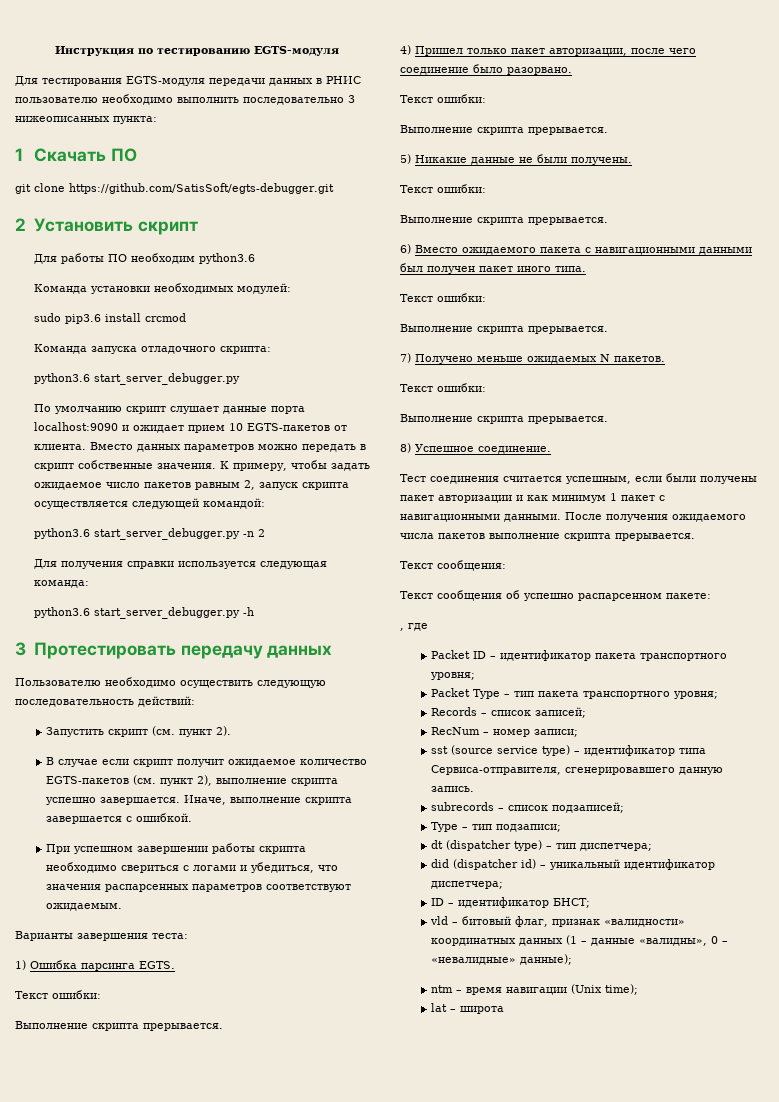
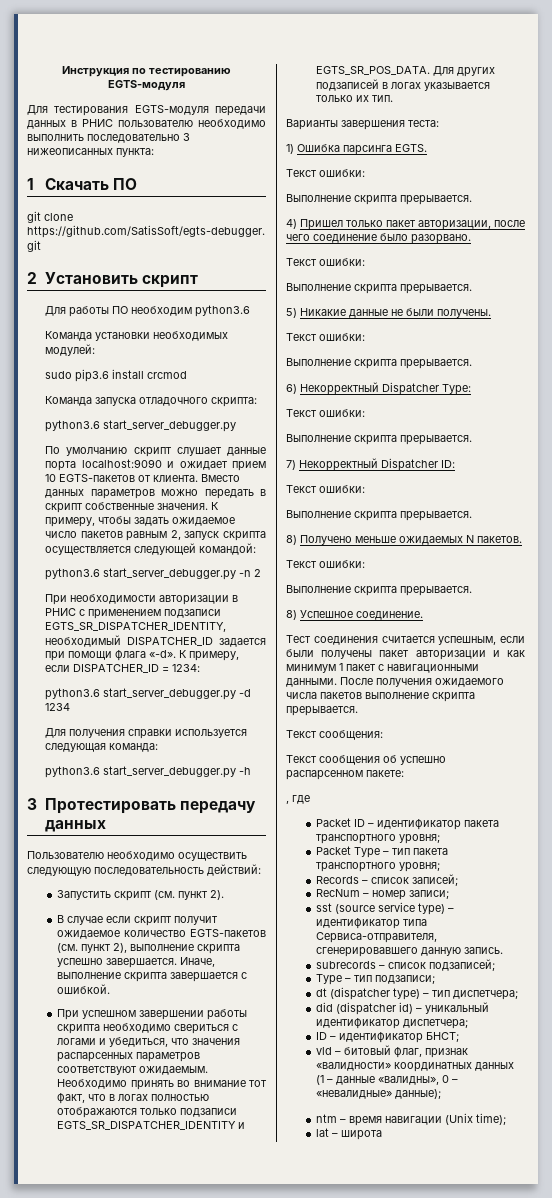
(265, 533) none -> [45,594,239,605] [45,608,222,619] [45,622,227,632] [45,635,266,647] [45,650,240,661] [45,664,201,673] [45,688,252,700] [45,703,71,711] // При необходимости авторизации в РНИС с применением подзаписи EGTS_SR_DISPATCHER_IDENTITY, необходимый DISPATCHER_ID задается при помощи флага «-d». К примеру, если DISPATCHER_ID = 1234: // python3.6 start_server_debugger.py -d 1234
(122, 907) none -> [57,1079,267,1090] [57,1093,210,1104] [57,1107,238,1118] [57,1121,246,1130] [316,66,496,77] [316,79,491,91] [316,95,394,102] Необходимо принять во внимание тот факт, что в логах полностью отображаются только подзаписи EGTS_SR_DISPATCHER_IDENTITY и EGTS_SR_POS_DATA. Для других подзаписей в логах указывается только их тип.
[415,245,752,255] [400,263,586,274] Вместо ожидаемого пакета с навигационными данными был получен пакет иного типа. -> [300,382,471,395] Некорректный Dispatcher Type:
(411, 358) none -> [299,458,455,471] [286,485,365,493] [286,510,472,521] [286,535,297,545] Некорректный Dispatcher ID: // Текст ошибки: // Выполнение скрипта прерывается. // 8)

